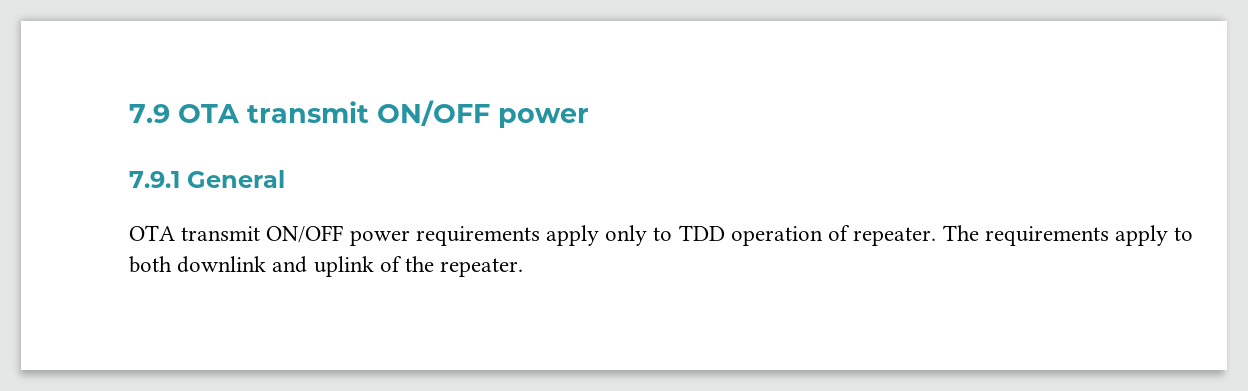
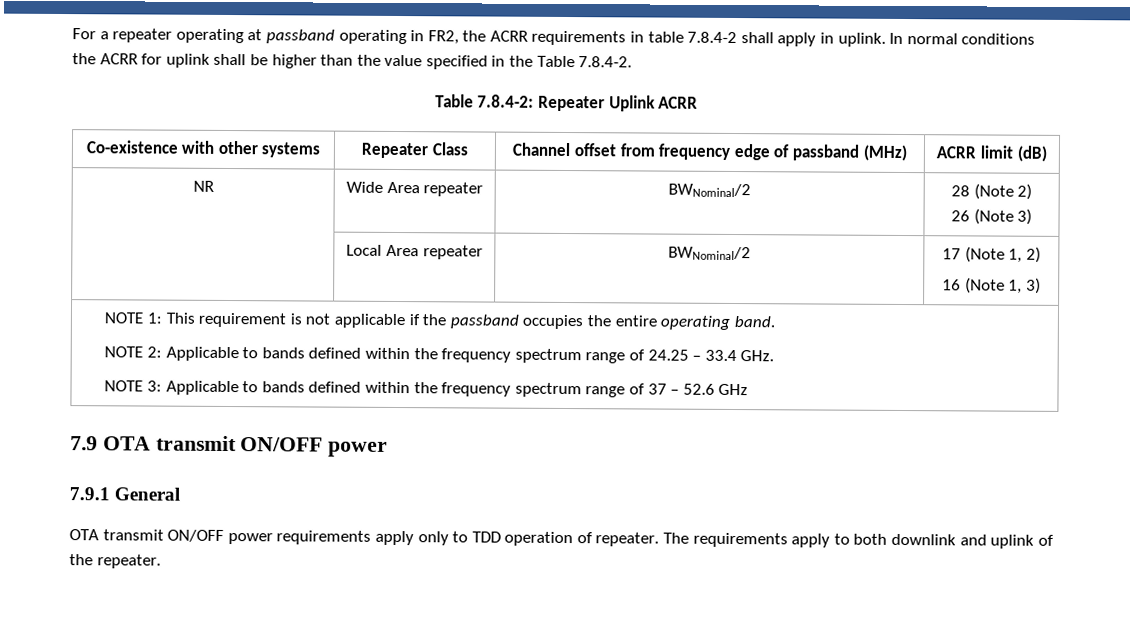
(129, 113) none -> [72,28,1036,47] [72,53,633,70] [434,94,699,112] [85,140,321,158] [361,142,468,159] [512,142,907,162] [936,145,1047,162] [192,180,214,192] [345,181,484,197] [668,183,751,198] [950,183,1033,200] [950,208,1033,225] [346,244,483,260] [668,246,751,261] [942,246,1041,263] [942,277,1041,294] [104,312,775,330] [104,346,775,364] [104,380,749,398] For a repeater operating at passband operating in FR2, the ACRR requirements in table 7.8.4-2 shall apply in uplink. In normal conditions the ACRR for uplink shall be higher than the value specified in the Table 7.8.4-2. // Table 7.8.4-2: Repeater Uplink ACRR // Co-existence with other systems | Repeater Class | Channel offset from frequency edge of passband (MHz) | ACRR limit (dB) // NR | Wide Area repeater | BWNominal/2 | 28 (Note 2) // 26 (Note 3) // | Local Area repeater | BWNominal/2 | 17 (Note 1, 2) // 16 (Note 1, 3) // NOTE 1: This requirement is not applicable if the passband occupies the entire operating band. // NOTE 2: Applicable to bands defined within the frequency spectrum range of 24.25 – 33.4 GHz. // NOTE 3: Applicable to bands defined within the frequency spectrum range of 37 – 52.6 GHz //

